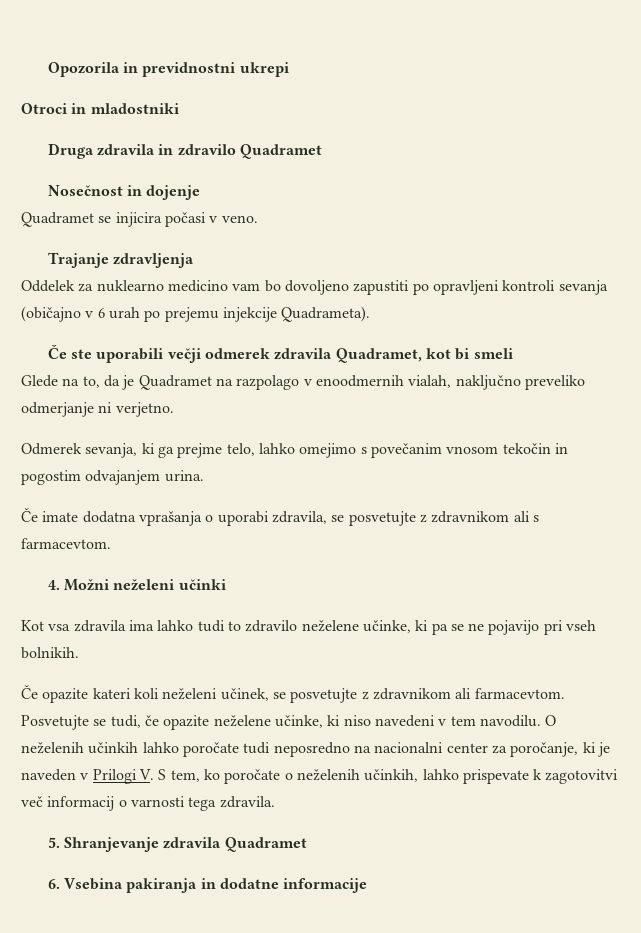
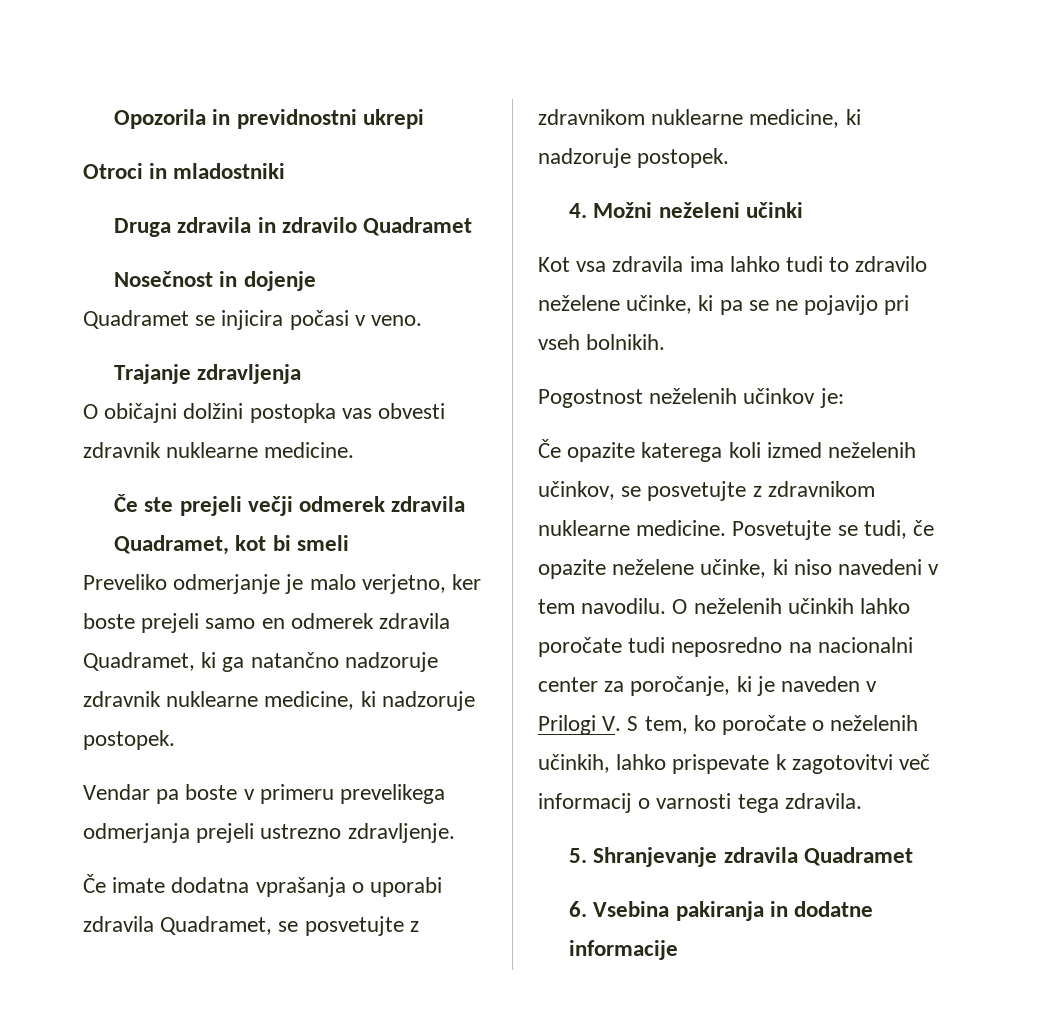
[21,280,608,295] [21,306,371,322] Oddelek za nuklearno medicino vam bo dovoljeno zapustiti po opravljeni kontroli sevanja (običajno v 6 urah po prejemu injekcije Quadrameta). -> [83,403,446,423] [83,442,355,458] O običajni dolžini postopka vas obvesti zdravnik nuklearne medicine.
[96,348,164,363] uporabili -> [179,496,242,516] prejeli
[21,375,585,390] [21,402,174,417] [21,443,568,458] [21,470,204,485] Glede na to, da je Quadramet na razpolago v enoodmernih vialah, naključno preveliko odmerjanje ni verjetno. // Odmerek sevanja, ki ga prejme telo, lahko omejimo s povečanim vnosom tekočin in pogostim odvajanjem urina. -> [83,574,482,594] [83,613,451,633] [83,652,438,672] [83,691,475,711] [83,730,175,750] [83,784,446,804] [83,823,455,843] Preveliko odmerjanje je malo verjetno, ker boste prejeli samo en odmerek zdravila Quadramet, ki ga natančno nadzoruje zdravnik nuklearne medicine, ki nadzoruje postopek. // Vendar pa boste v primeru prevelikega odmerjanja prejeli ustrezno zdravljenje.
[271,511,539,526] [21,538,111,549] zdravila, se posvetujte z zdravnikom ali s farmacevtom. -> [83,916,419,936] [538,109,861,128] [538,148,730,168] zdravila Quadramet, se posvetujte z zdravnikom nuklearne medicine, ki nadzoruje postopek.
[21,685,565,703] Če opazite kateri koli neželeni učinek, se posvetujte z zdravnikom ali farmacevtom. -> [538,388,844,408] [538,439,917,462] [538,481,875,501] [538,520,727,536] Pogostnost neželenih učinkov je: // Če opazite katerega koli izmed neželenih učinkov, se posvetujte z zdravnikom nuklearne medicine.

